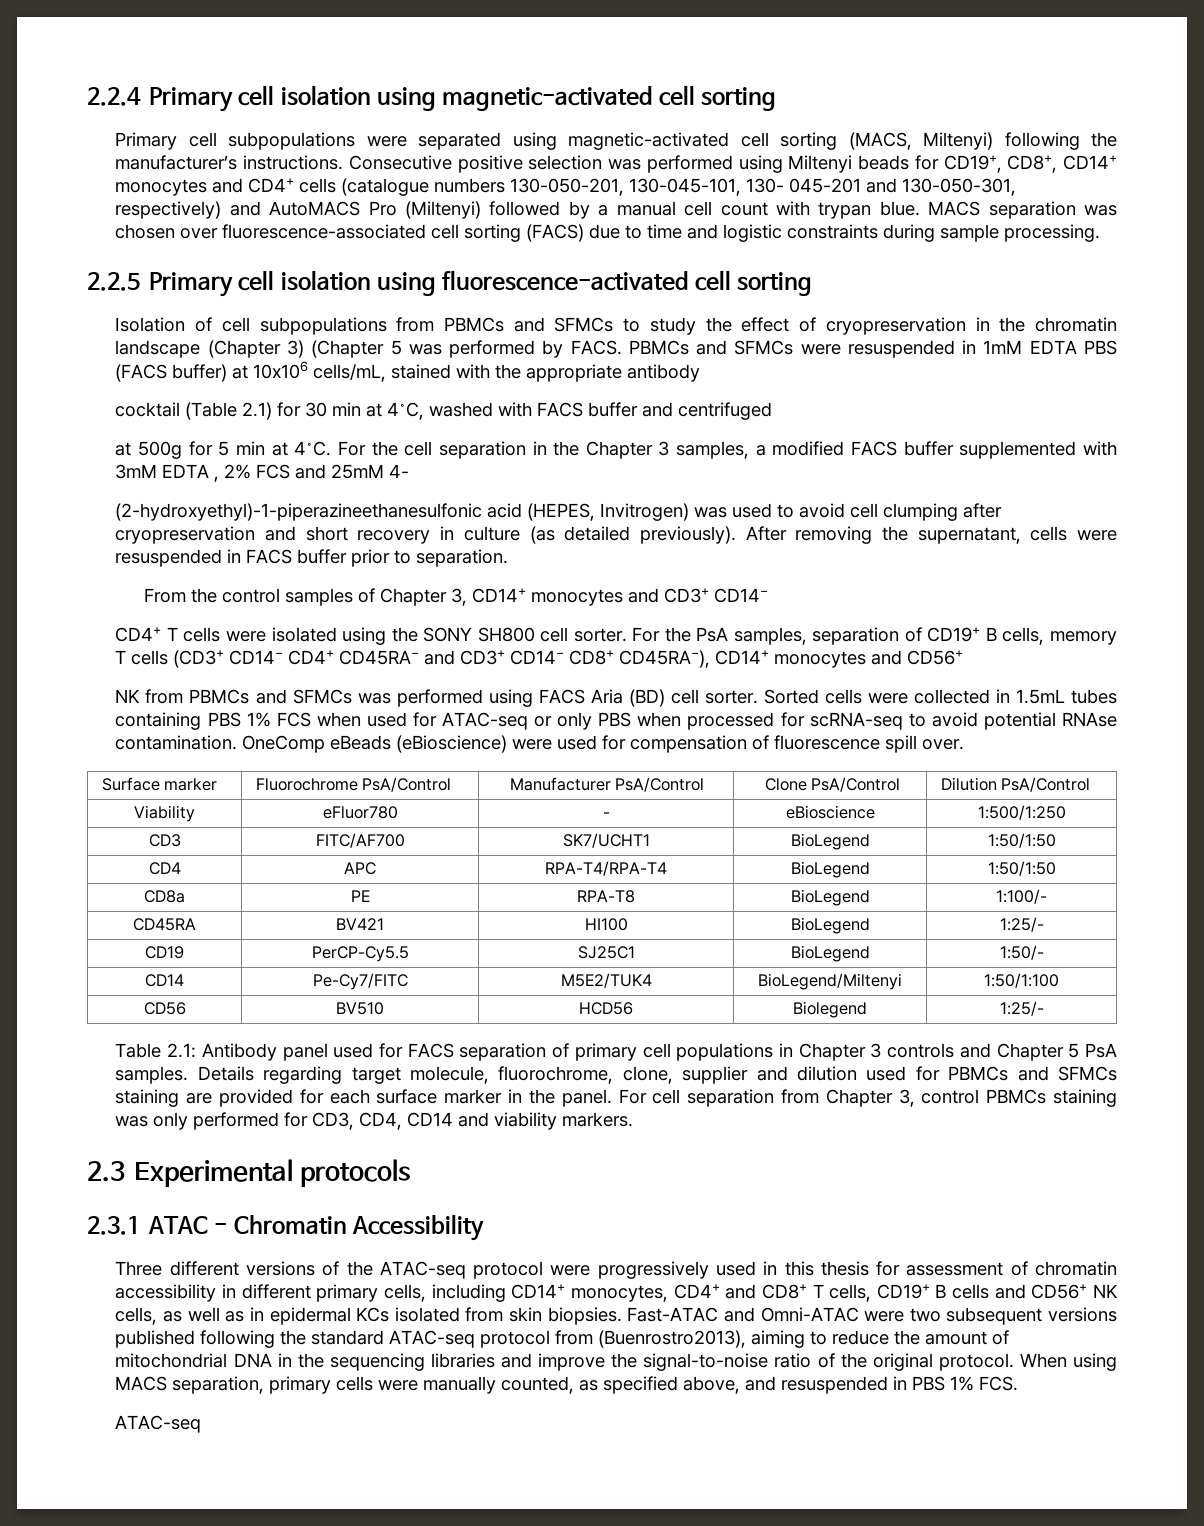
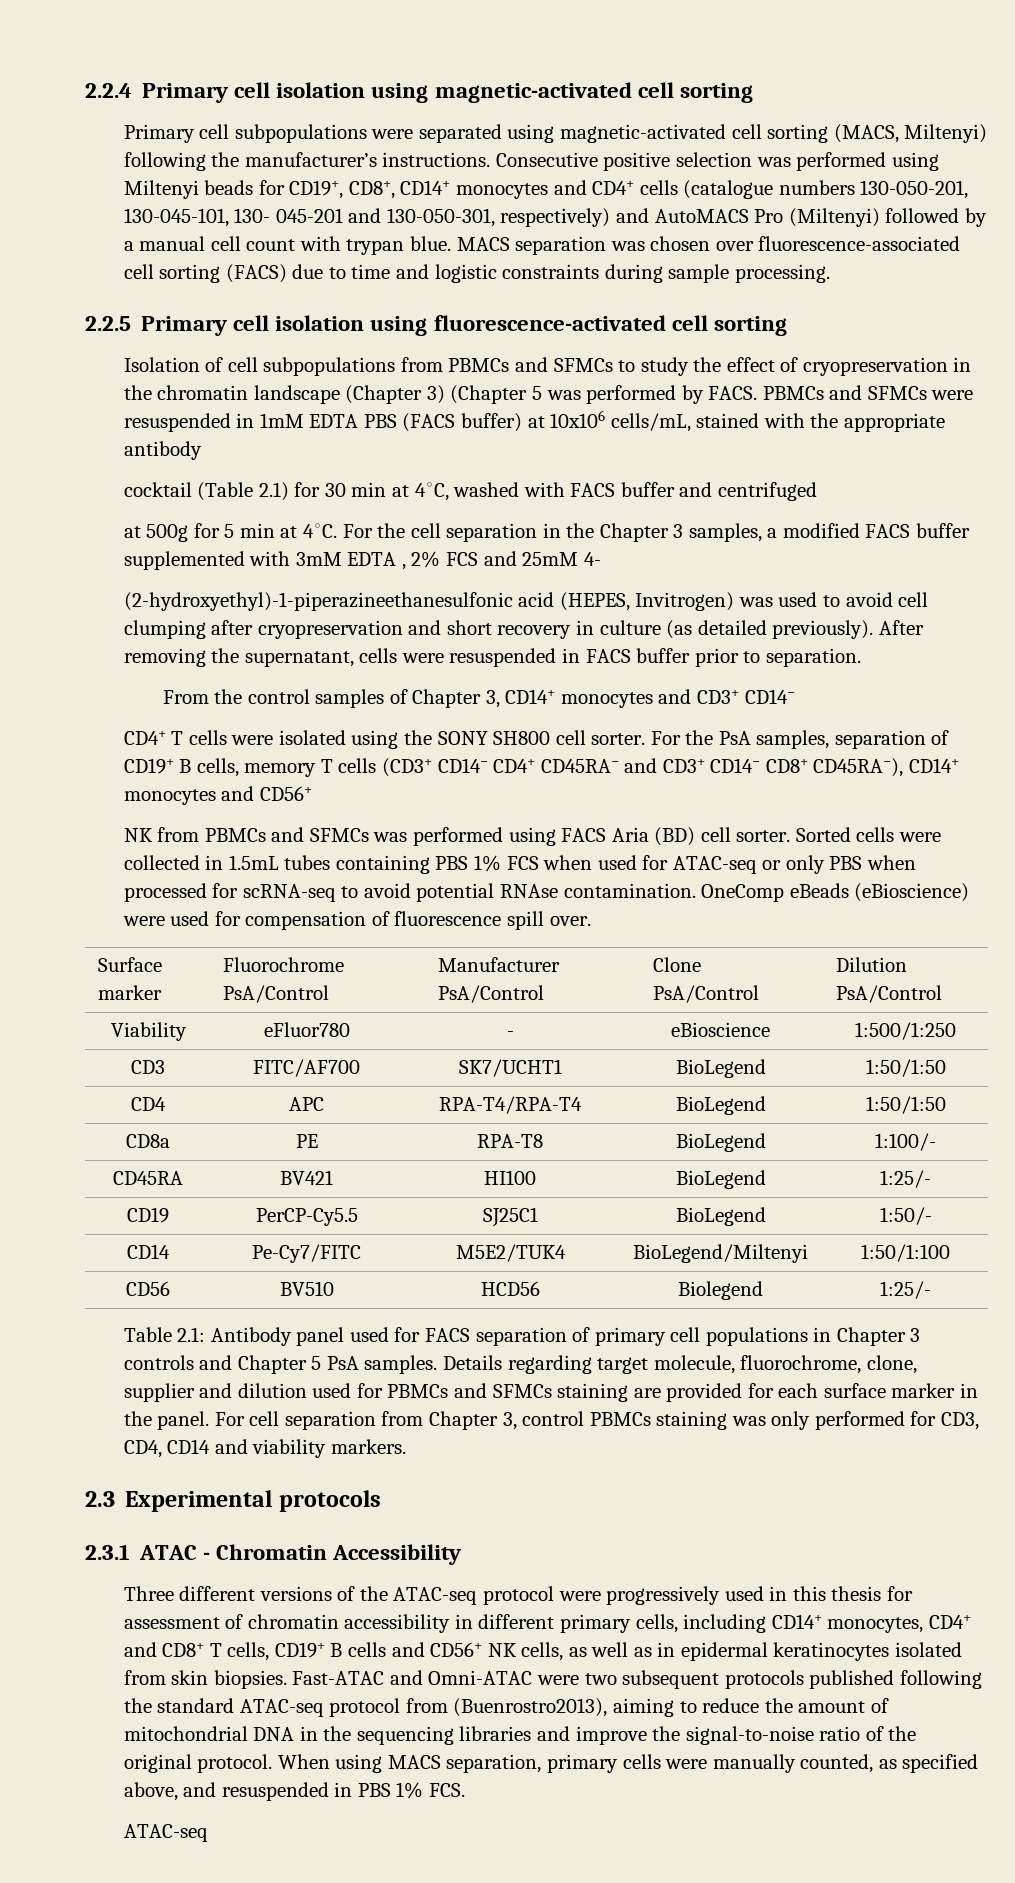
[356,1307,390,1322] KCs -> [773,1642,890,1661] keratinocytes
[1048,1307,1118,1322] versions -> [724,1670,804,1689] protocols

